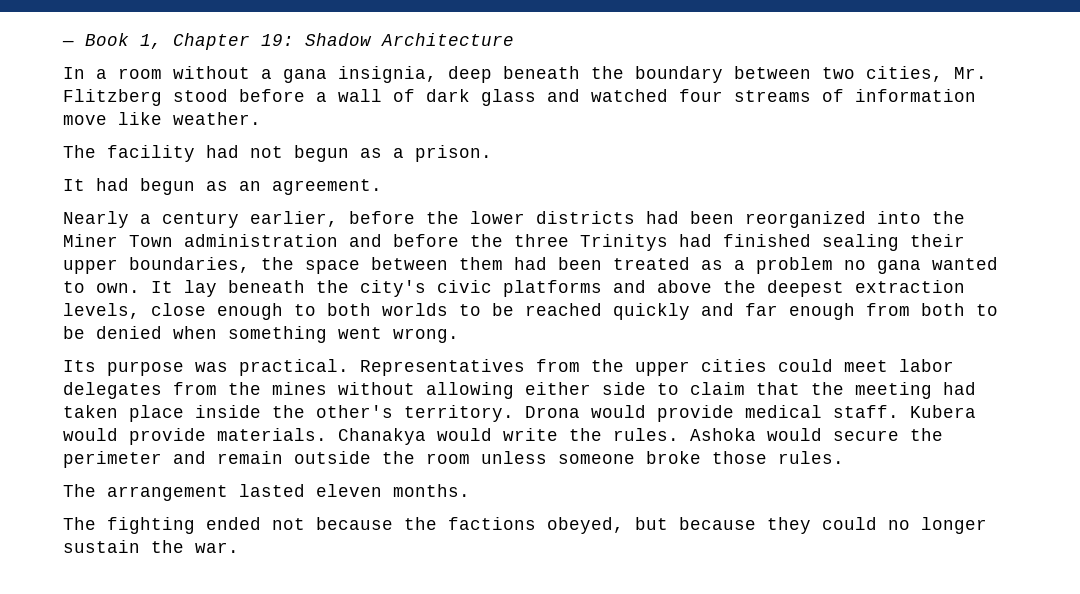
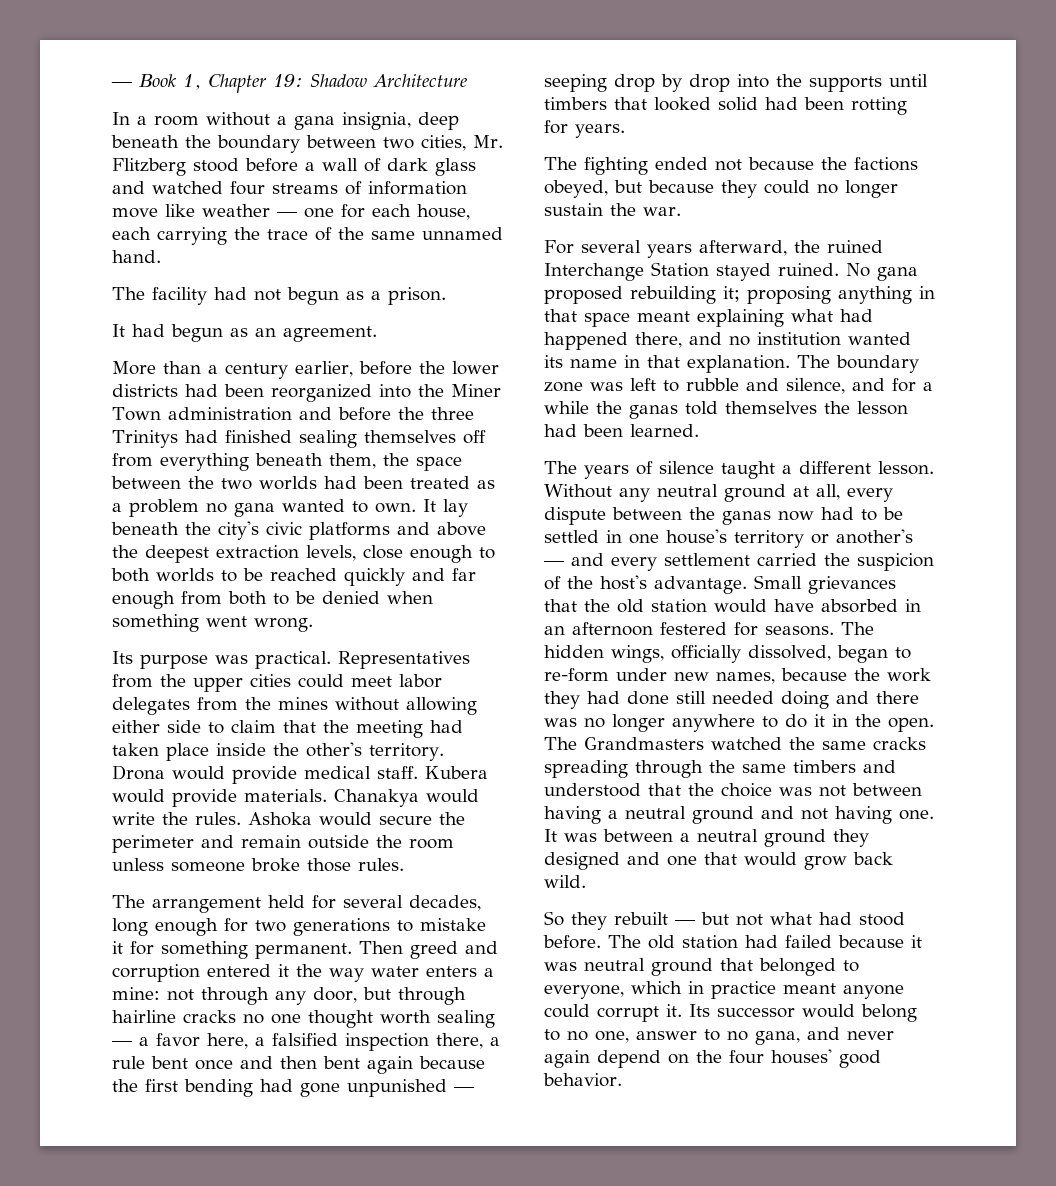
[173,112,261,125] weather. -> [202,204,470,220] [112,227,503,245] [112,250,161,263] weather — one for each house, each carrying the trace of the same unnamed hand.
[63,211,129,228] Nearly -> [112,361,201,375] More than
[910,234,965,247] [63,257,503,274] their upper boundaries, the space between them -> [363,430,486,444] [112,453,462,471] [111,476,317,490] themselves off from everything beneath them, the space between the two worlds
[239,484,470,497] lasted eleven months. -> [268,895,481,911] [112,918,486,936] [112,941,498,959] [112,964,494,982] [112,987,466,1005] [112,1010,495,1028] [112,1033,500,1051] [112,1056,485,1074] [112,1079,475,1097] [544,74,928,92] [544,97,907,115] [544,120,625,138] held for several decades, long enough for two generations to mistake it for something permanent. Then greed and corruption entered it the way water enters a mine: not through any door, but through hairline cracks no one thought worth sealing — a favor here, a falsified inspection there, a rule bent once and then bent again because the first bending had gone unpunished — seeping drop by drop into the supports until timbers that looked solid had been rotting for years.
(239, 547) none -> [544,240,883,258] [544,262,918,281] [544,286,935,304] [544,309,873,327] [544,332,911,350] [544,355,919,373] [544,378,933,394] [544,401,908,419] [544,424,699,437] [544,461,934,479] [544,484,893,502] [544,507,903,525] [544,529,913,548] [544,553,934,571] [544,575,896,594] [544,599,921,613] [544,622,874,636] [544,645,911,663] [544,668,931,684] [544,691,919,709] [544,714,934,732] [544,737,926,750] [544,760,896,778] [544,783,922,797] [544,806,934,824] [544,829,869,847] [544,852,893,870] [544,875,586,888] [544,911,905,930] [543,935,922,949] [544,958,859,976] [544,981,904,999] [544,1004,917,1022] [544,1027,894,1045] [544,1049,881,1068] [543,1073,622,1087] // For several years afterward, the ruined Interchange Station stayed ruined. No gana proposed rebuilding it; proposing anything in that space meant explaining what had happened there, and no institution wanted its name in that explanation. The boundary zone was left to rubble and silence, and for a while the ganas told themselves the lesson had been learned. // The years of silence taught a different lesson. Without any neutral ground at all, every dispute between the ganas now had to be settled in one house's territory or another's — and every settlement carried the suspicion of the host's advantage. Small grievances that the old station would have absorbed in an afternoon festered for seasons. The hidden wings, officially dissolved, began to re-form under new names, because the work they had done still needed doing and there was no longer anywhere to do it in the open. The Grandmasters watched the same cracks spreading through the same timbers and understood that the choice was not between having a neutral ground and not having one. It was between a neutral ground they designed and one that would grow back wild. // So they rebuilt — but not what had stood before. The old station had failed because it was neutral ground that belonged to everyone, which in practice meant anyone could corrupt it. Its successor would belong to no one, answer to no gana, and never again depend on the four houses' good behavior.

